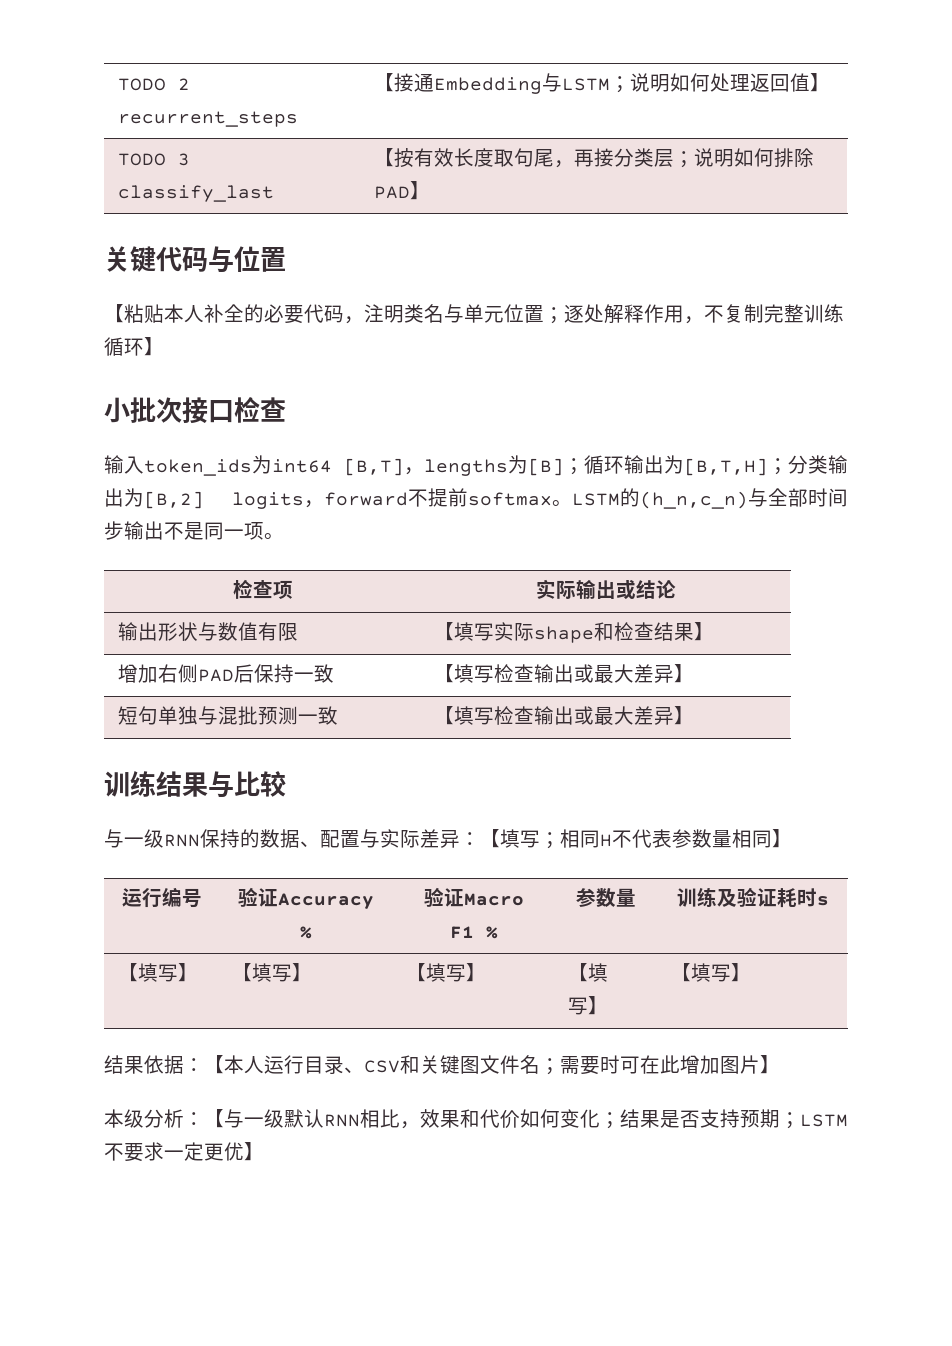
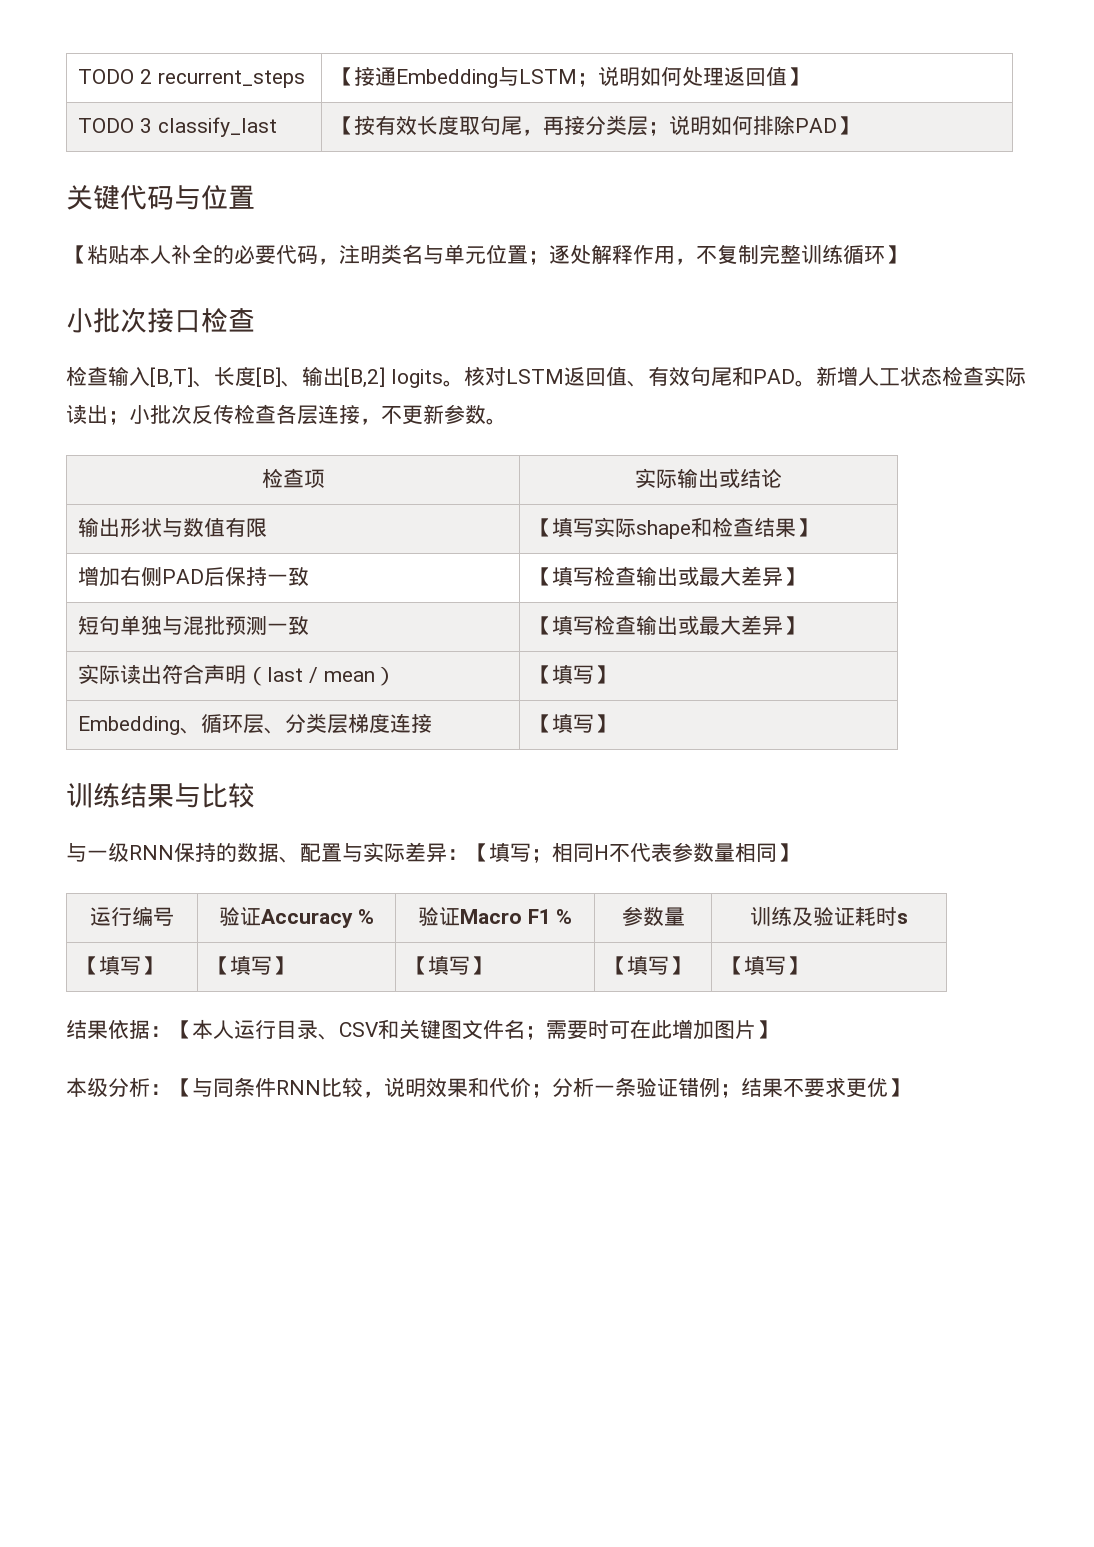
[104,455,848,476] [104,488,848,509] [104,521,264,540] 输入token_ids为int64 [B,T]，lengths为[B]；循环输出为[B,T,H]；分类输出为[B,2] logits，forward不提前softmax。LSTM的(h_n,c_n)与全部时间步输出不是同一项 -> [66,366,1026,388] [66,404,486,425] 检查输入[B,T]、长度[B]、输出[B,2] logits。核对LSTM返回值、有效句尾和PAD。新增人工状态检查实际读出；小批次反传检查各层连接，不更新参数
(694, 715) none -> [78,664,396,686] [531,664,616,685] [78,713,433,735] [531,713,616,734] // 实际读出符合声明（last / mean） | 【填写】 // Embedding、循环层、分类层梯度连接 | 【填写】
[244,1109,848,1129] [104,1142,204,1162] 一级默认RNN相比，效果和代价如何变化；结果是否支持预期；LSTM不要求一定 -> [213,1077,846,1098] 同条件RNN比较，说明效果和代价；分析一条验证错例；结果不要求

